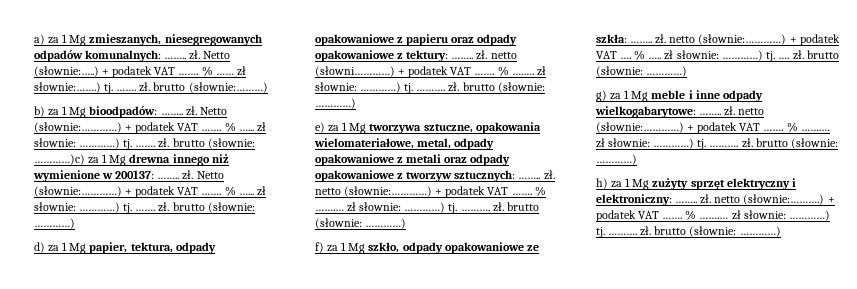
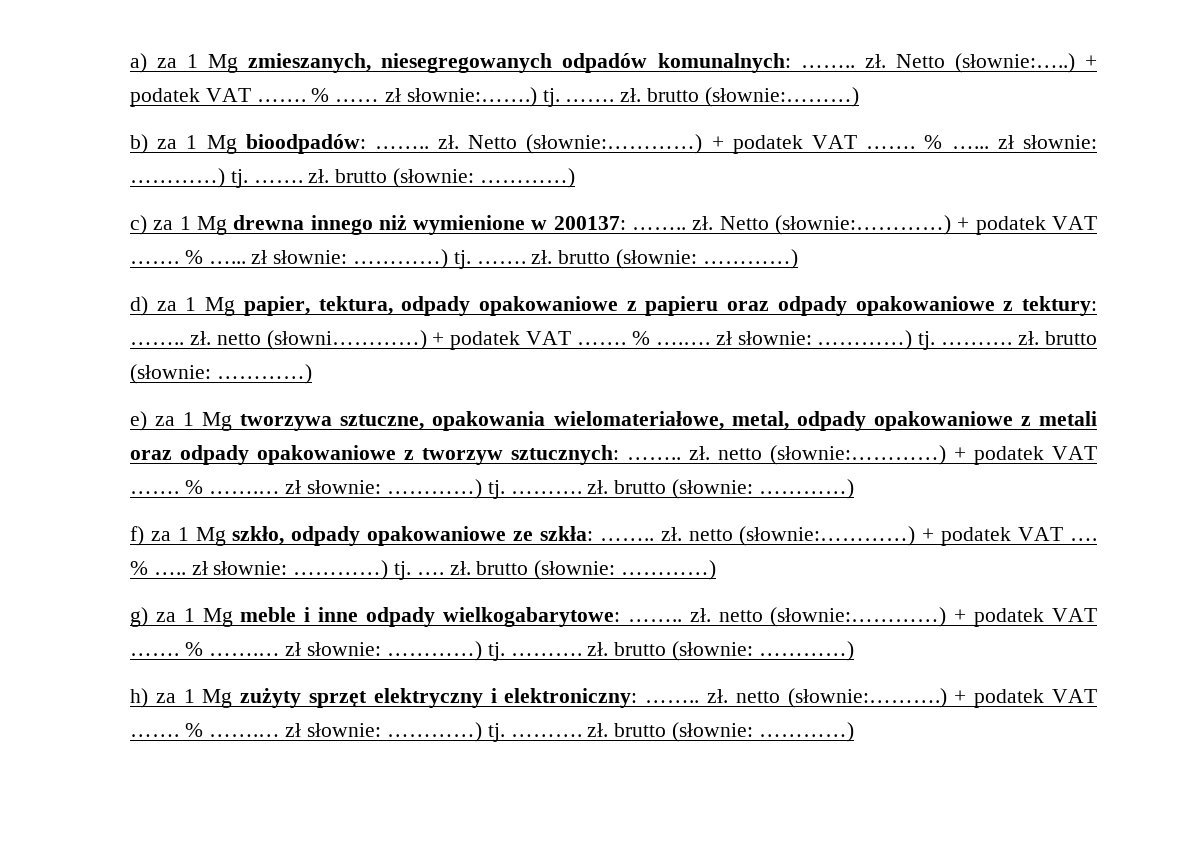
[33,154,85,165] …………)c) -> [479,168,575,188] [129,215,147,235] …………) // c)

